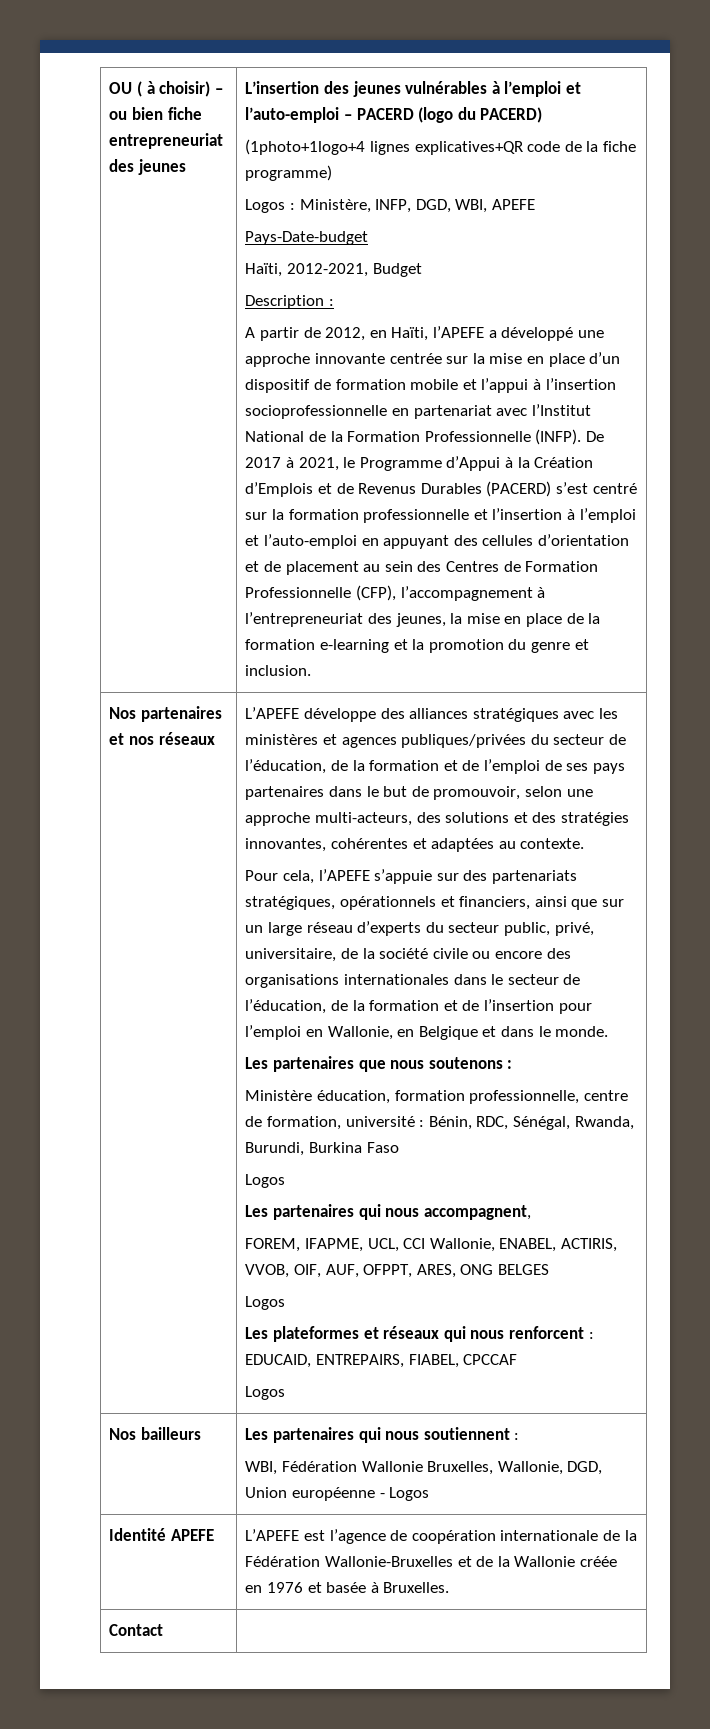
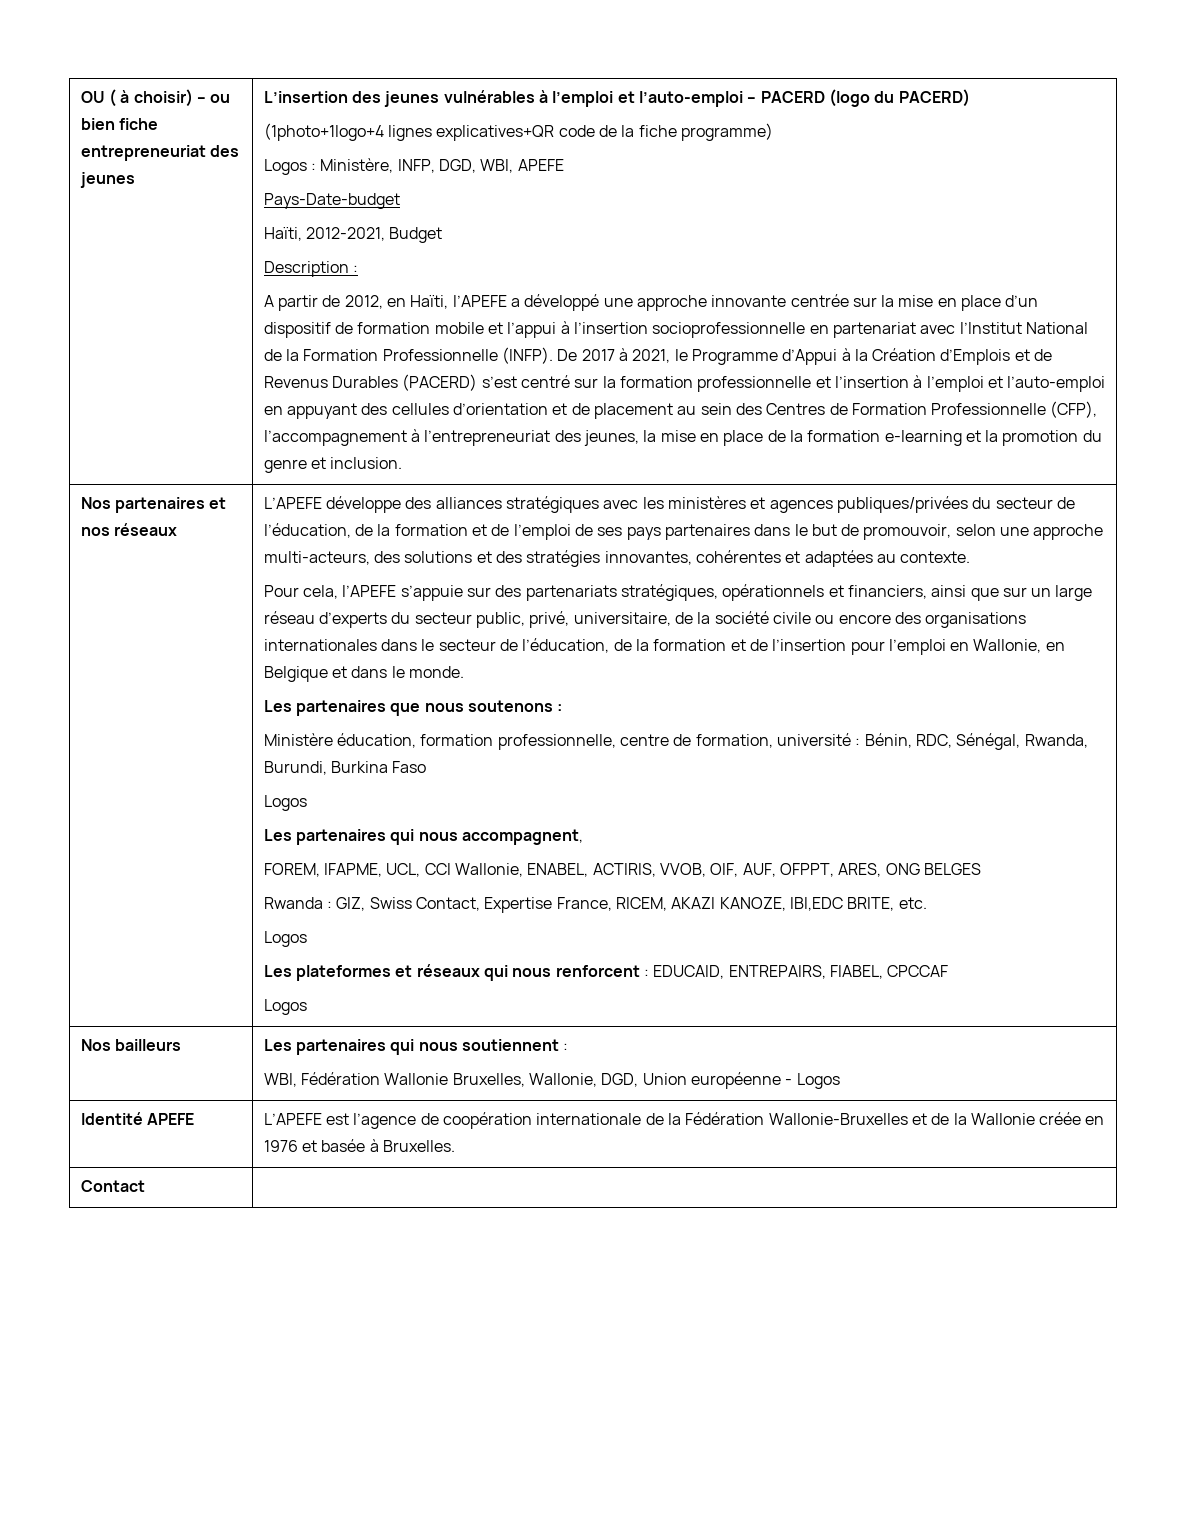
(549, 1269) none -> [263,897,927,913] // Rwanda : GIZ, Swiss Contact, Expertise France, RICEM, AKAZI KANOZE, IBI,EDC BRITE, etc.

